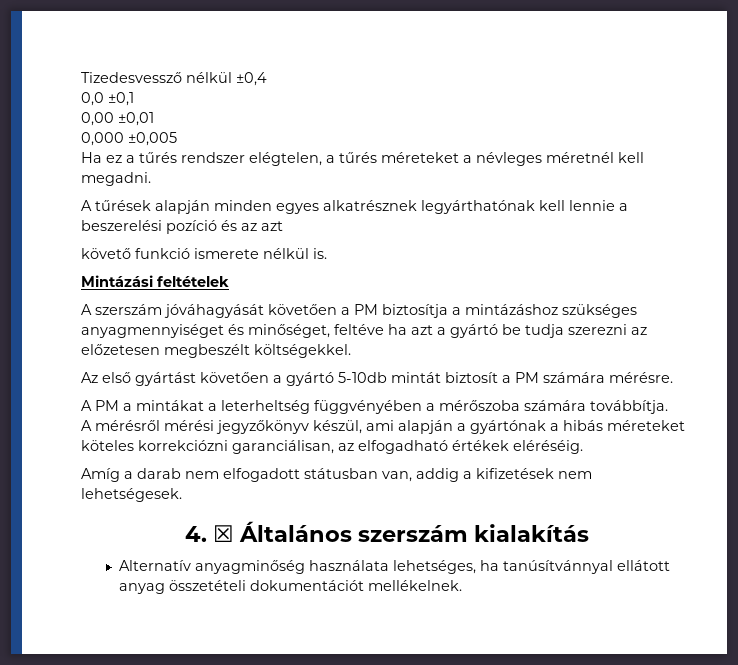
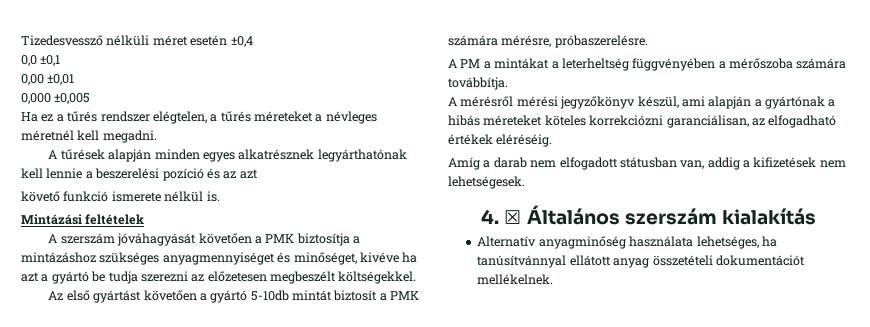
[186,72,232,83] nélkül -> [106,35,228,46] nélküli méret esetén
[354,304,378,315] PM -> [265,234,295,243] PMK
[334,324,384,335] feltéve -> [359,252,399,263] kivéve
[515,372,673,383] PM számára mérésre. -> [390,291,420,300] [448,35,648,48] PMK számára mérésre, próbaszerelésre.

